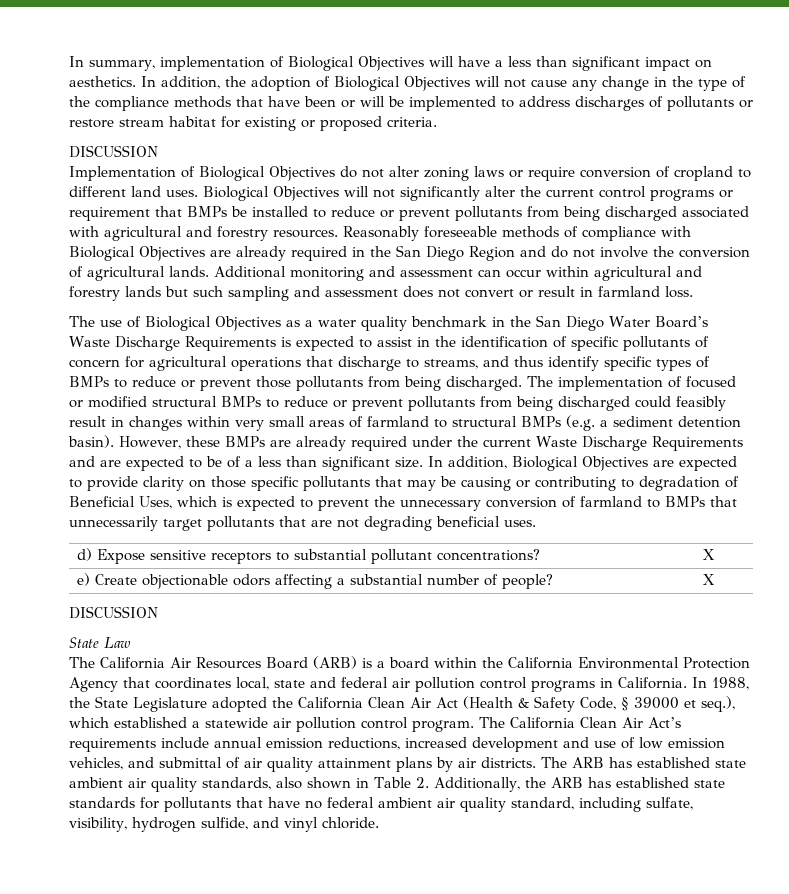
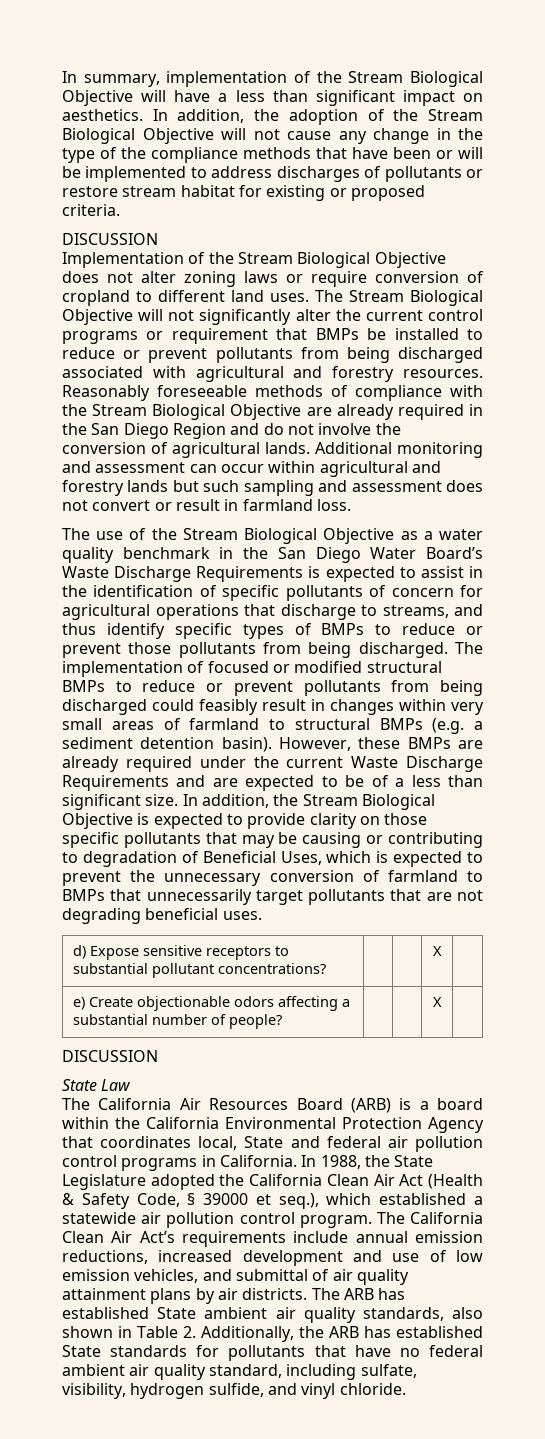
[287,56,424,71] Biological Objectives -> [316,71,484,87] [62,90,133,106] the Stream Biological Objective
[334,76,470,91] Biological Objectives -> [393,109,484,121] [62,128,214,144] the Stream Biological Objective
[199,166,357,181] Biological Objectives do -> [208,252,446,268] [62,271,99,283] the Stream Biological Objective does
[203,186,339,201] Biological Objectives -> [315,290,483,306] [62,309,133,325] The Stream Biological Objective
[69,246,205,261] Biological Objectives -> [62,404,302,420] the Stream Biological Objective
[145,316,281,331] Biological Objectives -> [151,528,395,544] the Stream Biological Objective
[512,456,674,471] Biological Objectives are -> [273,794,435,810] [62,813,150,829] the Stream Biological Objective is
[274,680,305,688] state -> [244,1136,284,1148] State
[715,760,746,768] state -> [157,1307,197,1319] State
[693,780,725,788] state -> [62,1345,101,1357] State

